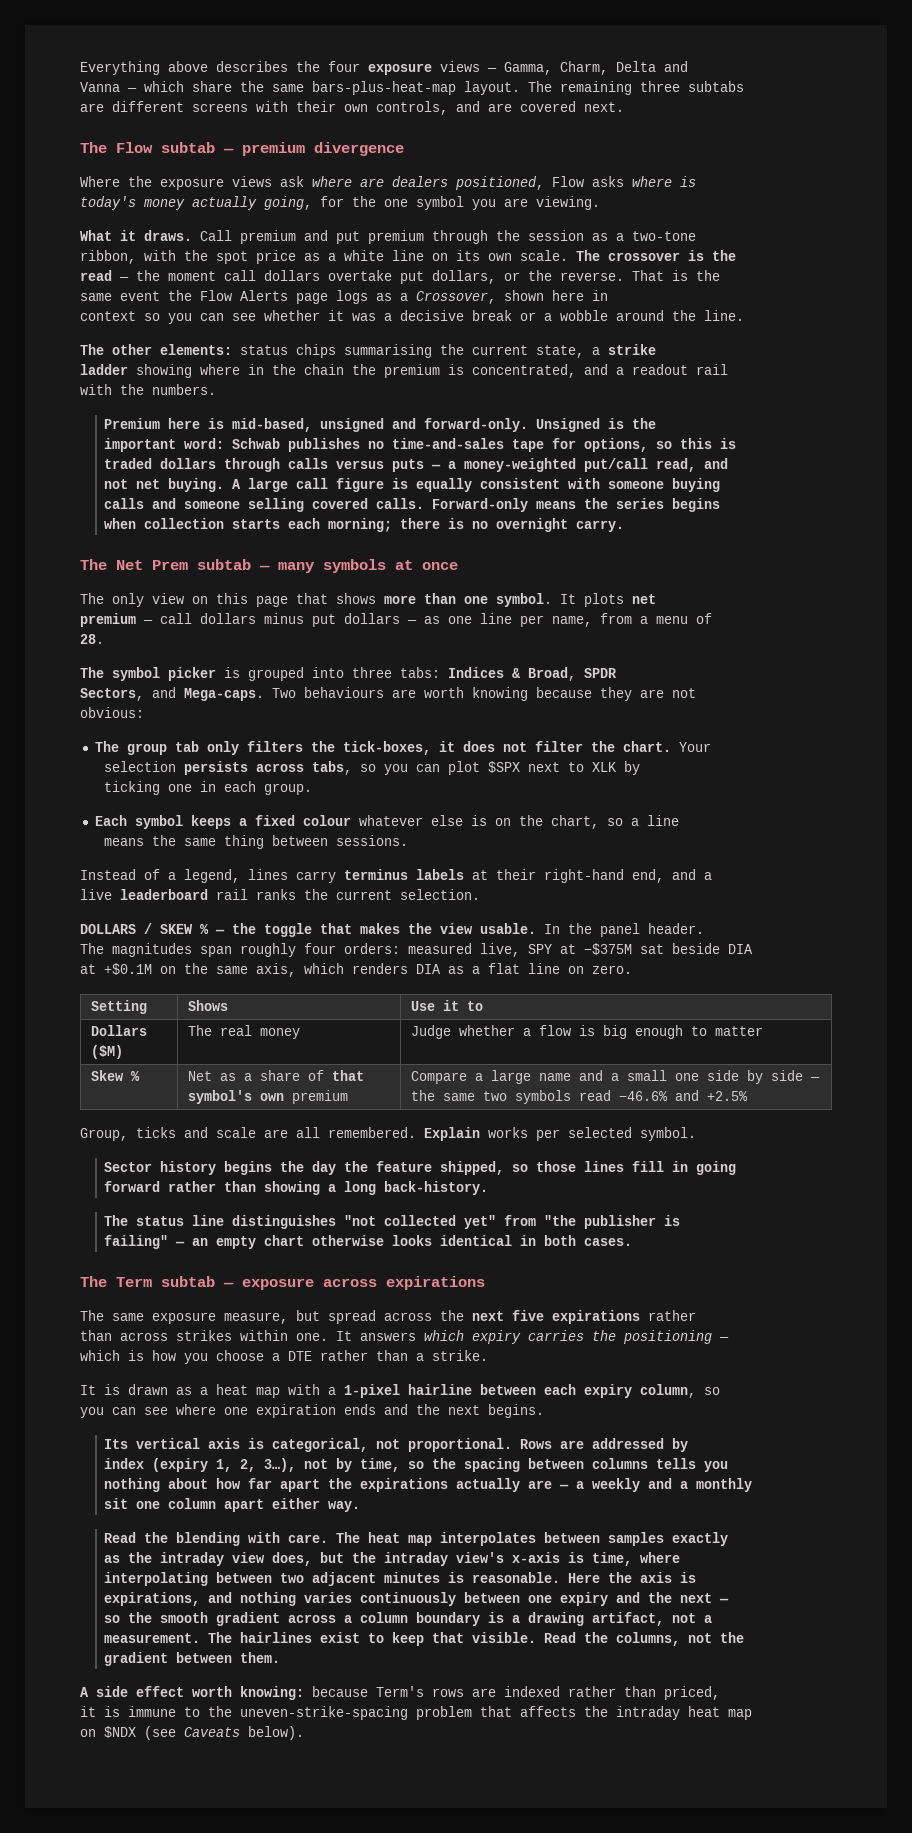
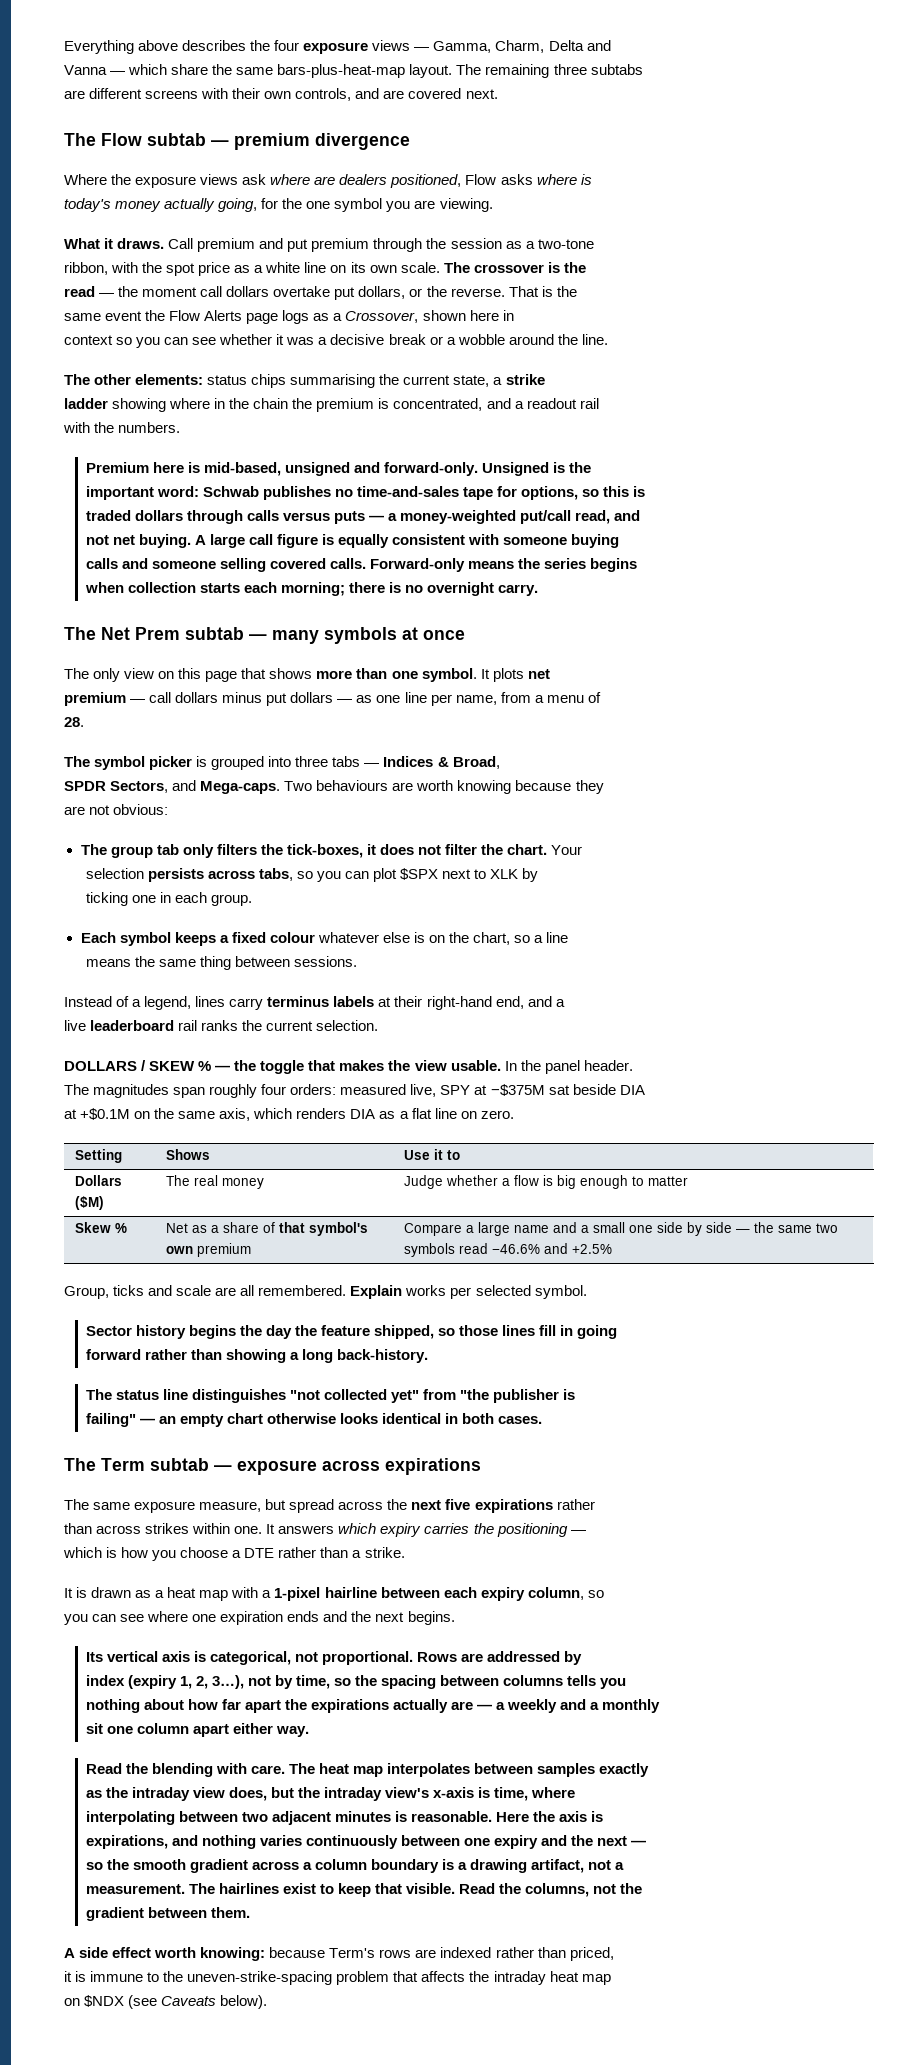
[400,667,440,678] tabs: -> [332,756,380,767] tabs —
(576, 674) none -> (500, 762) //
(617, 673) // -> (106, 786) none
(632, 694) none -> (604, 787) //
(696, 693) // -> (111, 810) none

